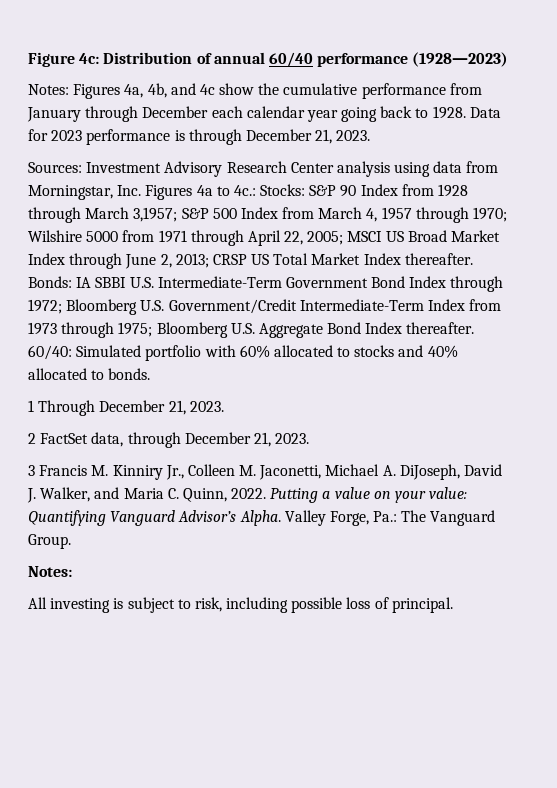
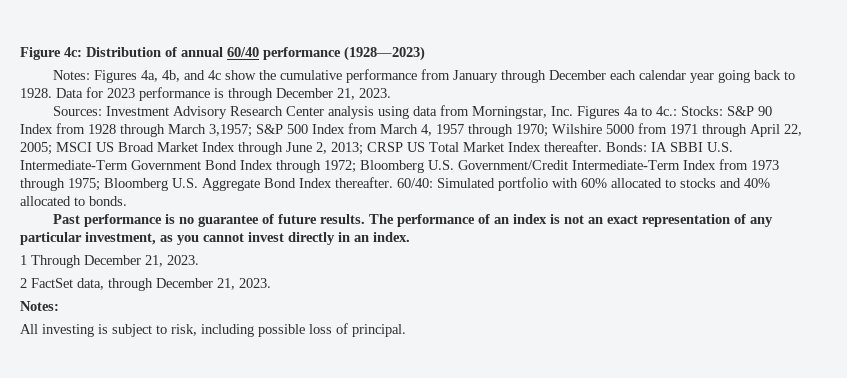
(151, 374) none -> [53,214,774,227] [20,232,410,245] // Past performance is no guarantee of future results. The performance of an index is not an exact representation of any particular investment, as you cannot invest directly in an index.
[28,464,503,480] [27,487,468,503] [28,510,496,526] [28,534,71,549] // 3 Francis M. Kinniry Jr., Colleen M. Jaconetti, Michael A. DiJoseph, David J. Walker, and Maria C. Quinn, 2022. Putting a value on your value: Quantifying Vanguard Advisor’s Alpha. Valley Forge, Pa.: The Vanguard Group. -> (271, 283) none

